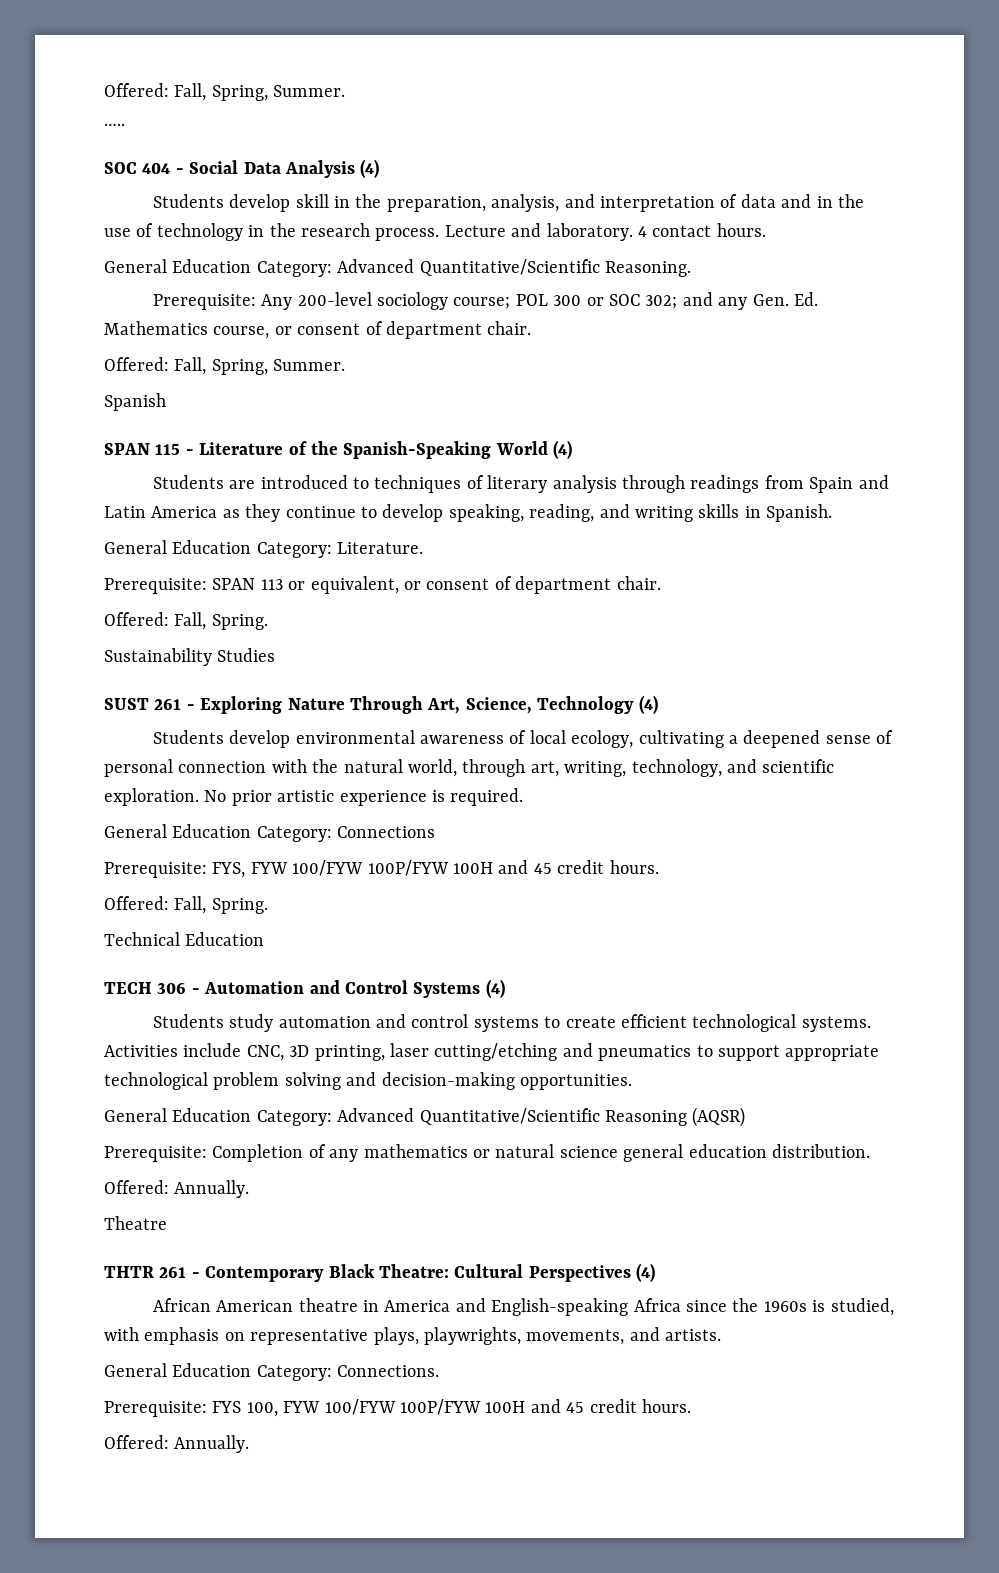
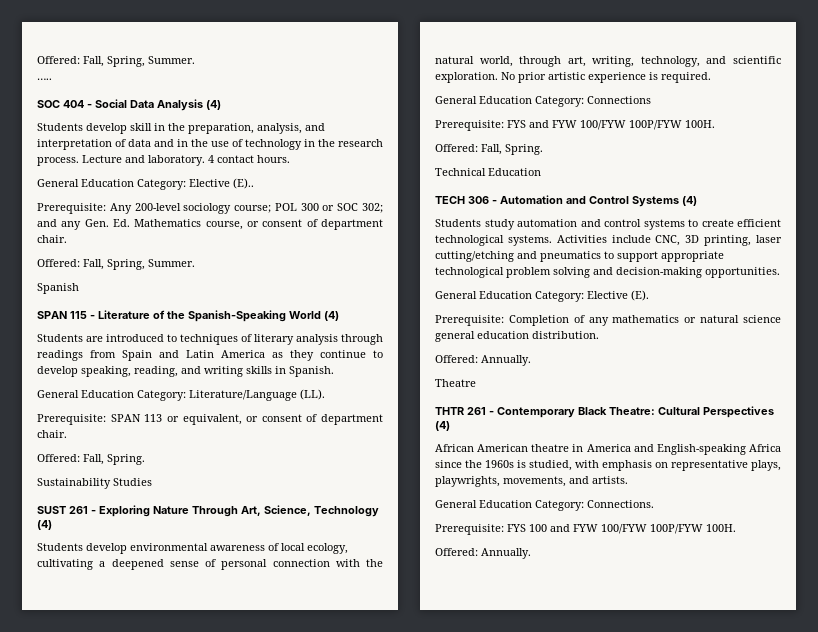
[337,259,691,277] Advanced Quantitative/Scientific Reasoning. -> [189,178,254,189] Elective (E)..
[337,542,424,554] Literature. -> [189,389,325,401] Literature/Language (LL).
[212,860,659,878] FYS, FYW 100/FYW 100P/FYW 100H and 45 credit hours. -> [507,120,715,130] FYS and FYW 100/FYW 100P/FYW 100H.
[337,1107,746,1127] Advanced Quantitative/Scientific Reasoning (AQSR) -> [587,290,649,301] Elective (E).
[246,1399,691,1417] 100, FYW 100/FYW 100P/FYW 100H and 45 credit hours. -> [529,524,736,534] 100 and FYW 100/FYW 100P/FYW 100H.

